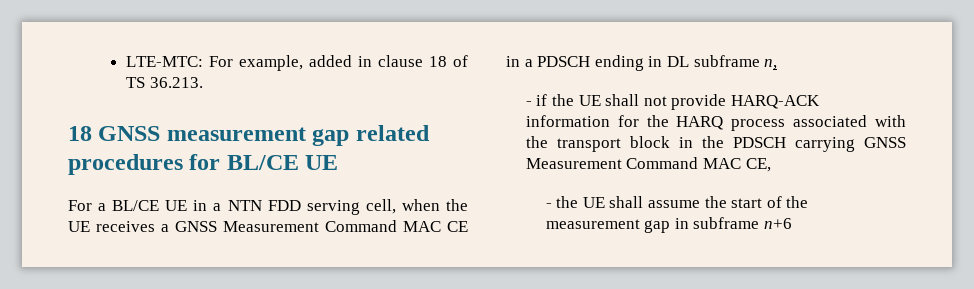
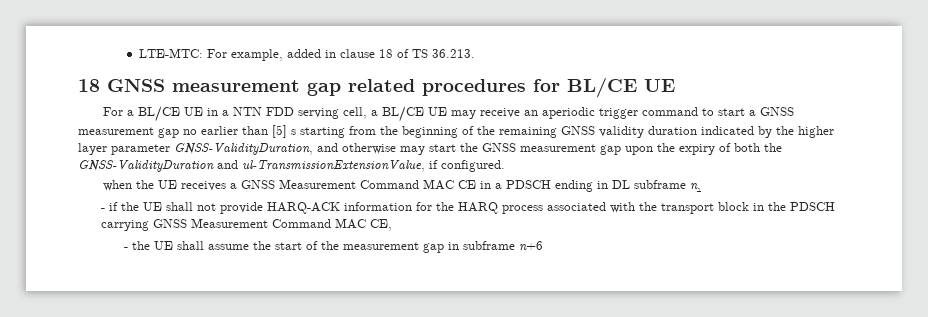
(396, 206) none -> [371,106,795,122] [78,125,834,138] [78,143,782,155] [78,160,505,172] a BL/CE UE may receive an aperiodic trigger command to start a GNSS measurement gap no earlier than [5] s starting from the beginning of the remaining GNSS validity duration indicated by the higher layer parameter GNSS-ValidityDuration, and otherwise may start the GNSS measurement gap upon the expiry of both the GNSS-ValidityDuration and ul-TransmissionExtensionValue, if configured. //

